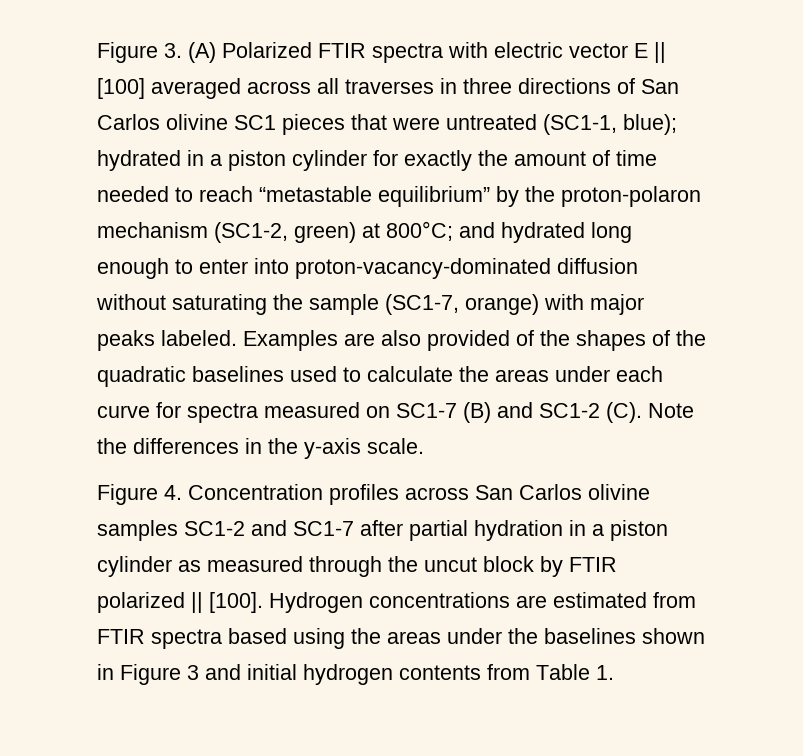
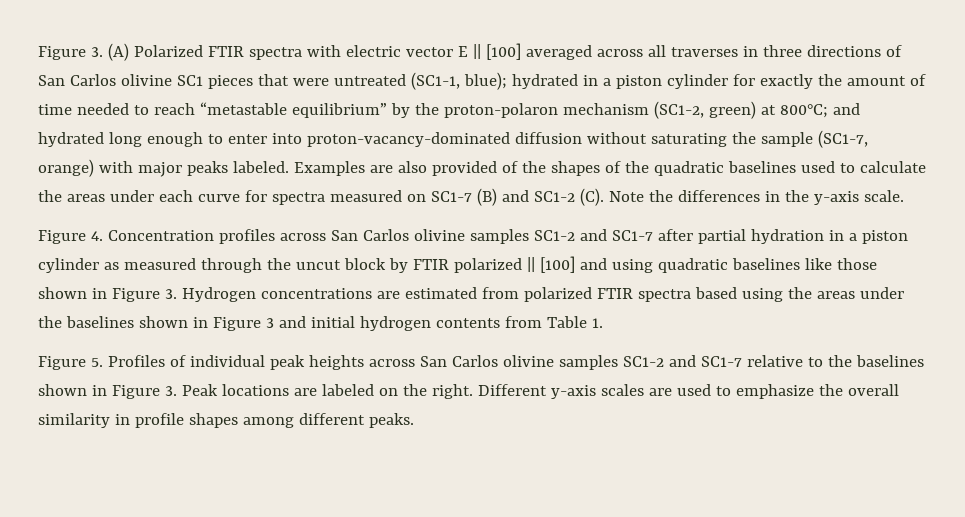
[209,592,263,613] [100]. -> [539,256,877,273] [38,287,177,302] [100] and using quadratic baselines like those shown in Figure 3.
(696, 600) none -> [523,287,592,302] polarized
(614, 672) none -> [38,355,924,370] [38,384,899,399] [38,413,414,428] // Figure 5. Profiles of individual peak heights across San Carlos olivine samples SC1-2 and SC1-7 relative to the baselines shown in Figure 3. Peak locations are labeled on the right. Different y-axis scales are used to emphasize the overall similarity in profile shapes among different peaks.

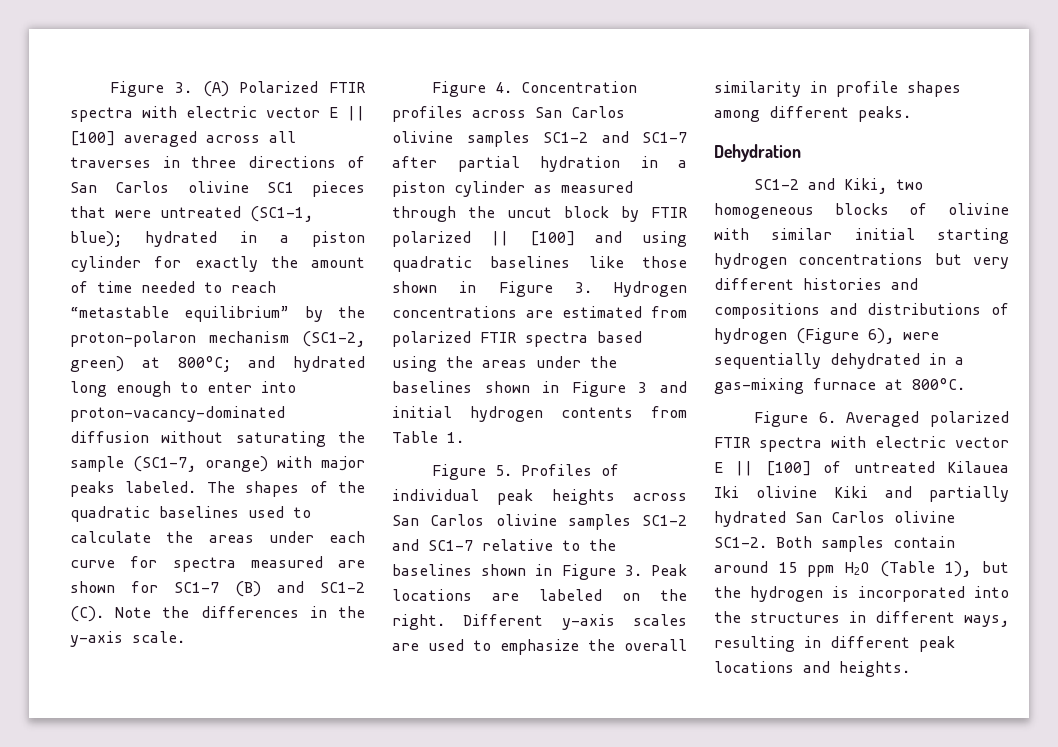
[293,161,546,176] Examples are also provided of the -> [206,481,235,493] The
[406,194,426,202] on -> [338,560,365,568] [70,581,158,593] are shown for
(414, 420) none -> [714,144,801,162] [754,178,924,194] [714,203,1009,219] [714,228,1009,244] [714,253,1009,269] [714,278,918,290] [714,303,1009,319] [714,328,939,344] [714,353,964,369] [714,378,965,394] [754,411,1009,427] [714,436,1009,452] [714,461,1009,476] [714,486,1009,502] [714,511,955,527] [714,536,955,552] [714,561,1009,577] [714,586,1009,602] [714,611,1009,627] [714,636,955,652] [714,661,910,677] // Dehydration // SC1-2 and Kiki, two homogeneous blocks of olivine with similar initial starting hydrogen concentrations but very different histories and compositions and distributions of hydrogen (Figure 6), were sequentially dehydrated in a gas-mixing furnace at 800°C. // Figure 6. Averaged polarized FTIR spectra with electric vector E || [100] of untreated Kilauea Iki olivine Kiki and partially hydrated San Carlos olivine SC1-2. Both samples contain around 15 ppm H2O (Table 1), but the hydrogen is incorporated into the structures in different ways, resulting in different peak locations and heights.

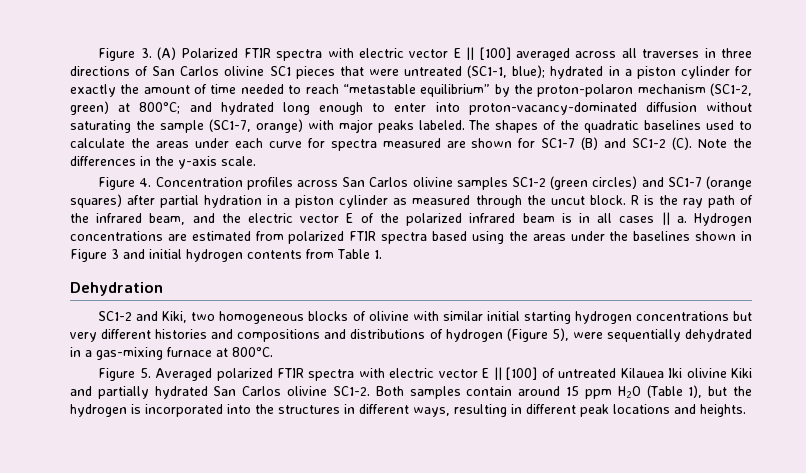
[601,131,687,143] and SC1-7 -> [550,176,753,190] [70,194,122,208] (green circles) and SC1-7 (orange squares)
[564,206,687,222] [392,231,687,247] [392,256,687,272] [392,281,592,297] block by FTIR polarized || [100] and using quadratic baselines like those shown in Figure 3. -> [589,195,754,208] [70,212,687,226] block. R is the ray path of the infrared beam, and the electric vector E of the polarized infrared beam is in all cases || a.
[432,464,620,480] [392,489,687,505] [392,514,687,530] [392,539,616,551] [392,564,687,580] [392,589,687,601] [392,614,687,630] [392,639,687,655] [714,81,961,97] [714,106,911,122] // Figure 5. Profiles of individual peak heights across San Carlos olivine samples SC1-2 and SC1-7 relative to the baselines shown in Figure 3. Peak locations are labeled on the right. Different y-axis scales are used to emphasize the overall similarity in profile shapes among different peaks. -> (382, 254) none
[868,328,894,344] 6), -> [551,328,569,341] 5),
[818,412,836,423] 6. -> [139,368,151,378] 5.

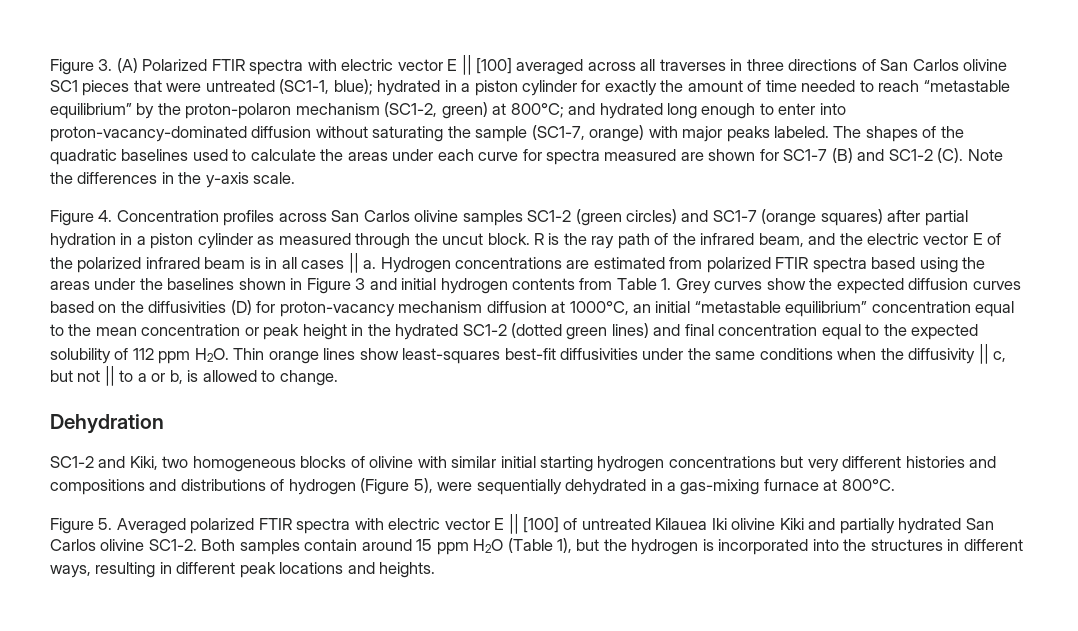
(382, 254) none -> [675,278,1021,294] [50,300,1015,317] [50,323,979,340] [50,344,1007,364] [50,366,338,386] Grey curves show the expected diffusion curves based on the diffusivities (D) for proton-vacancy mechanism diffusion at 1000°C, an initial “metastable equilibrium” concentration equal to the mean concentration or peak height in the hydrated SC1-2 (dotted green lines) and final concentration equal to the expected solubility of 112 ppm H2O. Thin orange lines show least-squares best-fit diffusivities under the same conditions when the diffusivity || c, but not || to a or b, is allowed to change.

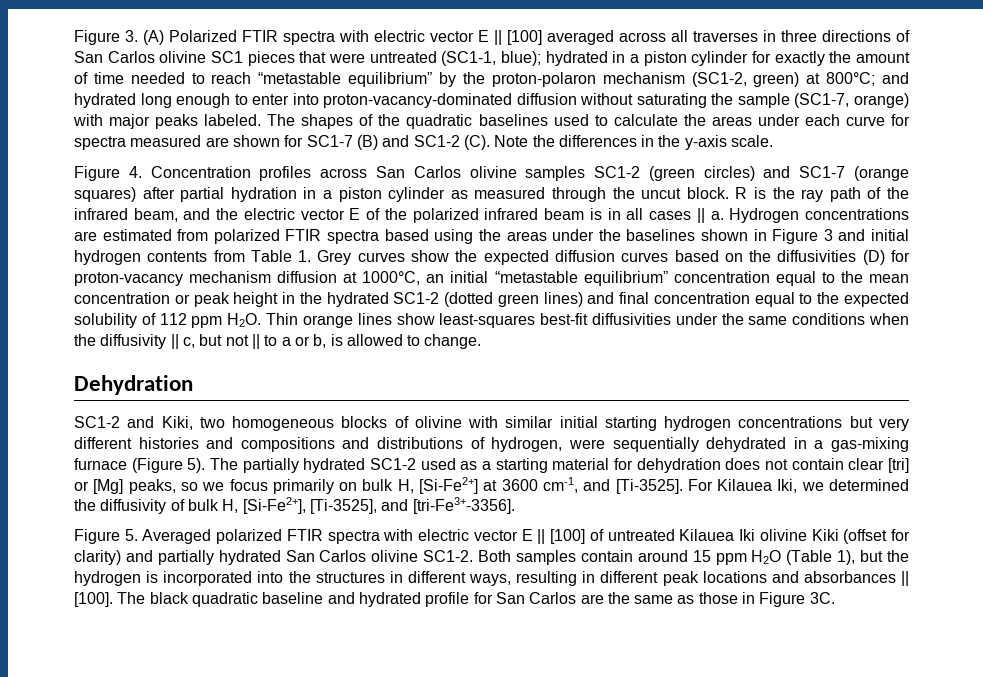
[288,478,433,495] hydrogen (Figure 5), -> [491,437,563,452] hydrogen,
[823,479,895,491] at 800°C. -> [131,458,909,473] [74,477,909,494] [74,497,515,514] (Figure 5). The partially hydrated SC1-2 used as a starting material for dehydration does not contain clear [tri] or [Mg] peaks, so we focus primarily on bulk H, [Si-Fe2+] at 3600 cm-1, and [Ti-3525]. For Kilauea Iki, we determined the diffusivity of bulk H, [Si-Fe2+], [Ti-3525], and [tri-Fe3+-3356].
(804, 524) none -> [843,529,910,544] [74,550,121,565] (offset for clarity)
[379,562,436,578] heights. -> [803,571,909,586] [74,592,835,607] absorbances || [100]. The black quadratic baseline and hydrated profile for San Carlos are the same as those in Figure 3C.

